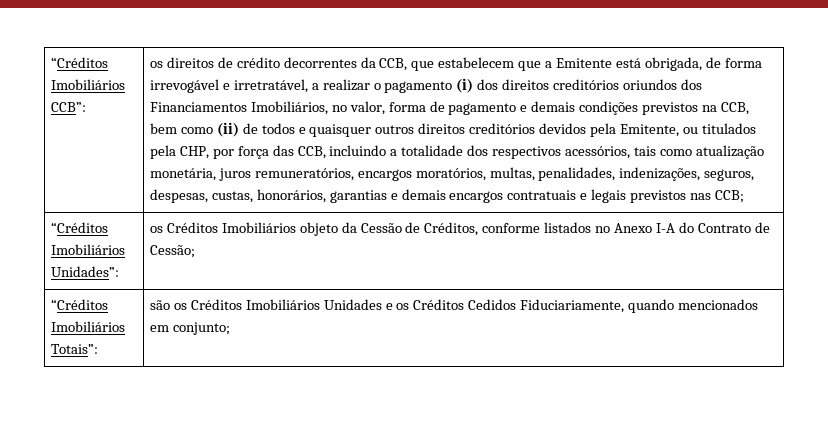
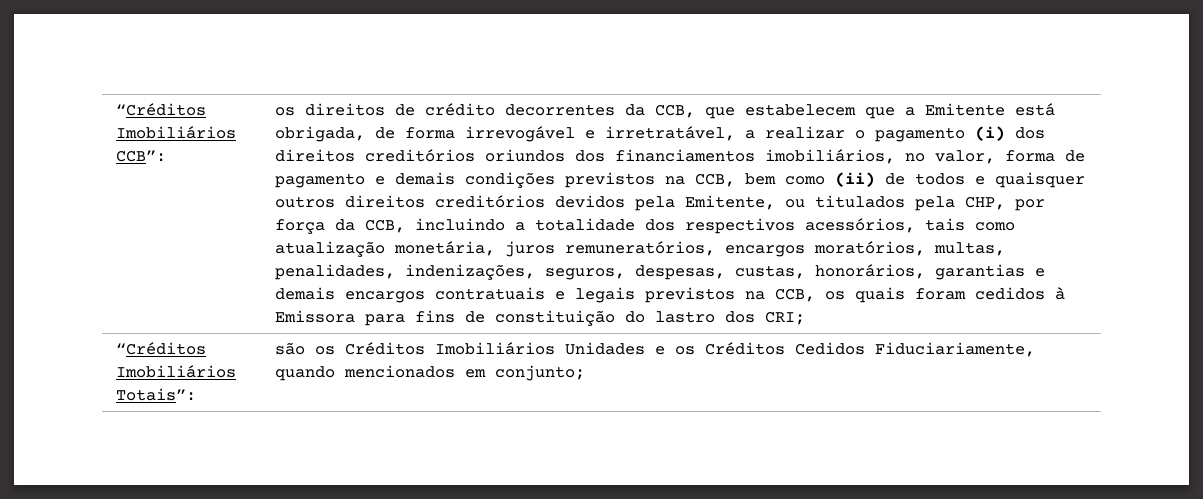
[149,101,328,115] Financiamentos Imobiliários, -> [614,149,895,164] financiamentos imobiliários,
[272,145,294,156] das -> [334,219,355,231] da
[690,190,744,203] [50,222,108,233] [50,244,125,255] [50,266,119,277] [149,222,770,236] [149,245,195,258] nas CCB; // “Créditos Imobiliários Unidades”: | os Créditos Imobiliários objeto da Cessão de Créditos, conforme listados no Anexo I-A do Contrato de Cessão; -> [744,287,1065,303] [274,310,805,326] na CCB, os quais foram cedidos à Emissora para fins de constituição do lastro dos CRI;

